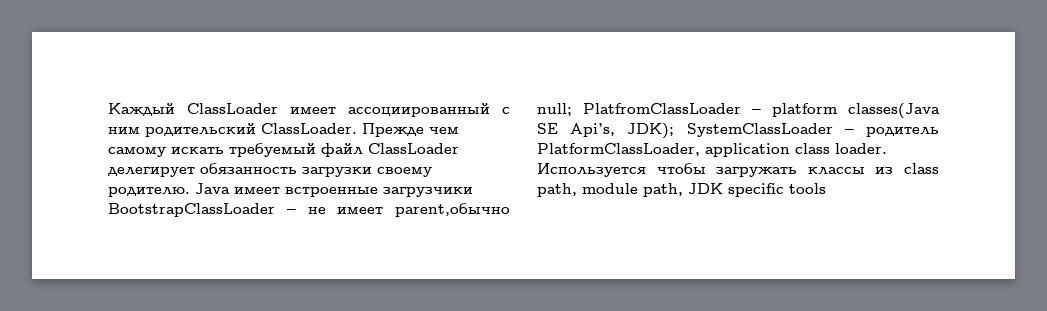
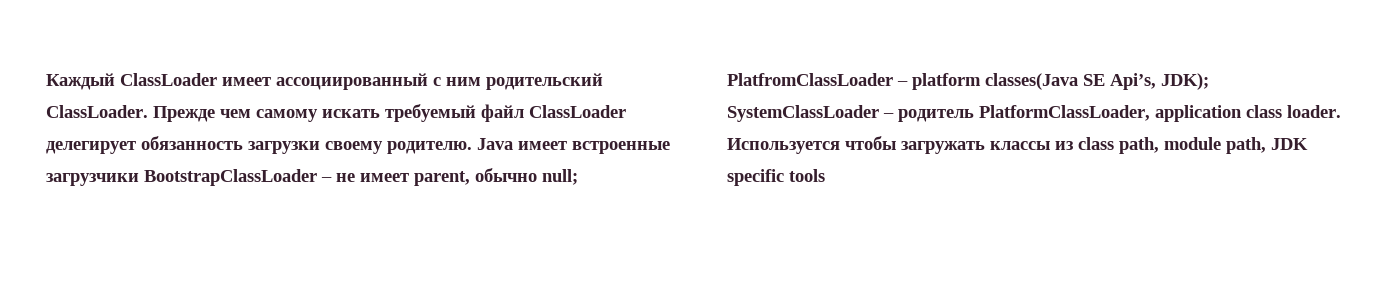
[395,203,510,217] parent,обычно -> [414,168,537,186] parent, обычно

